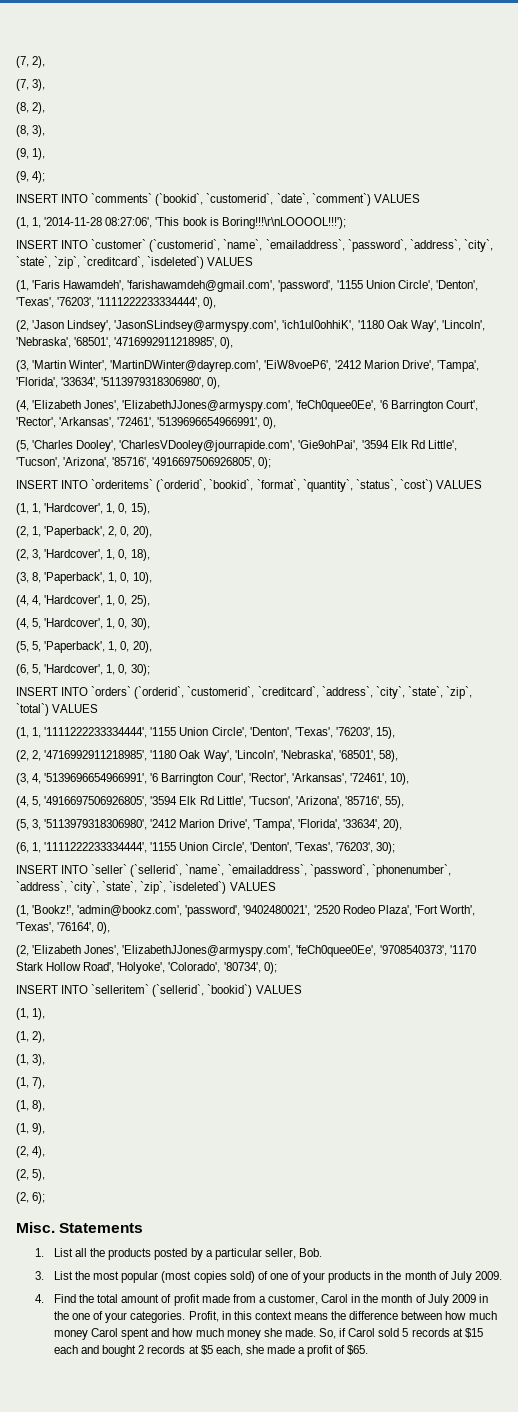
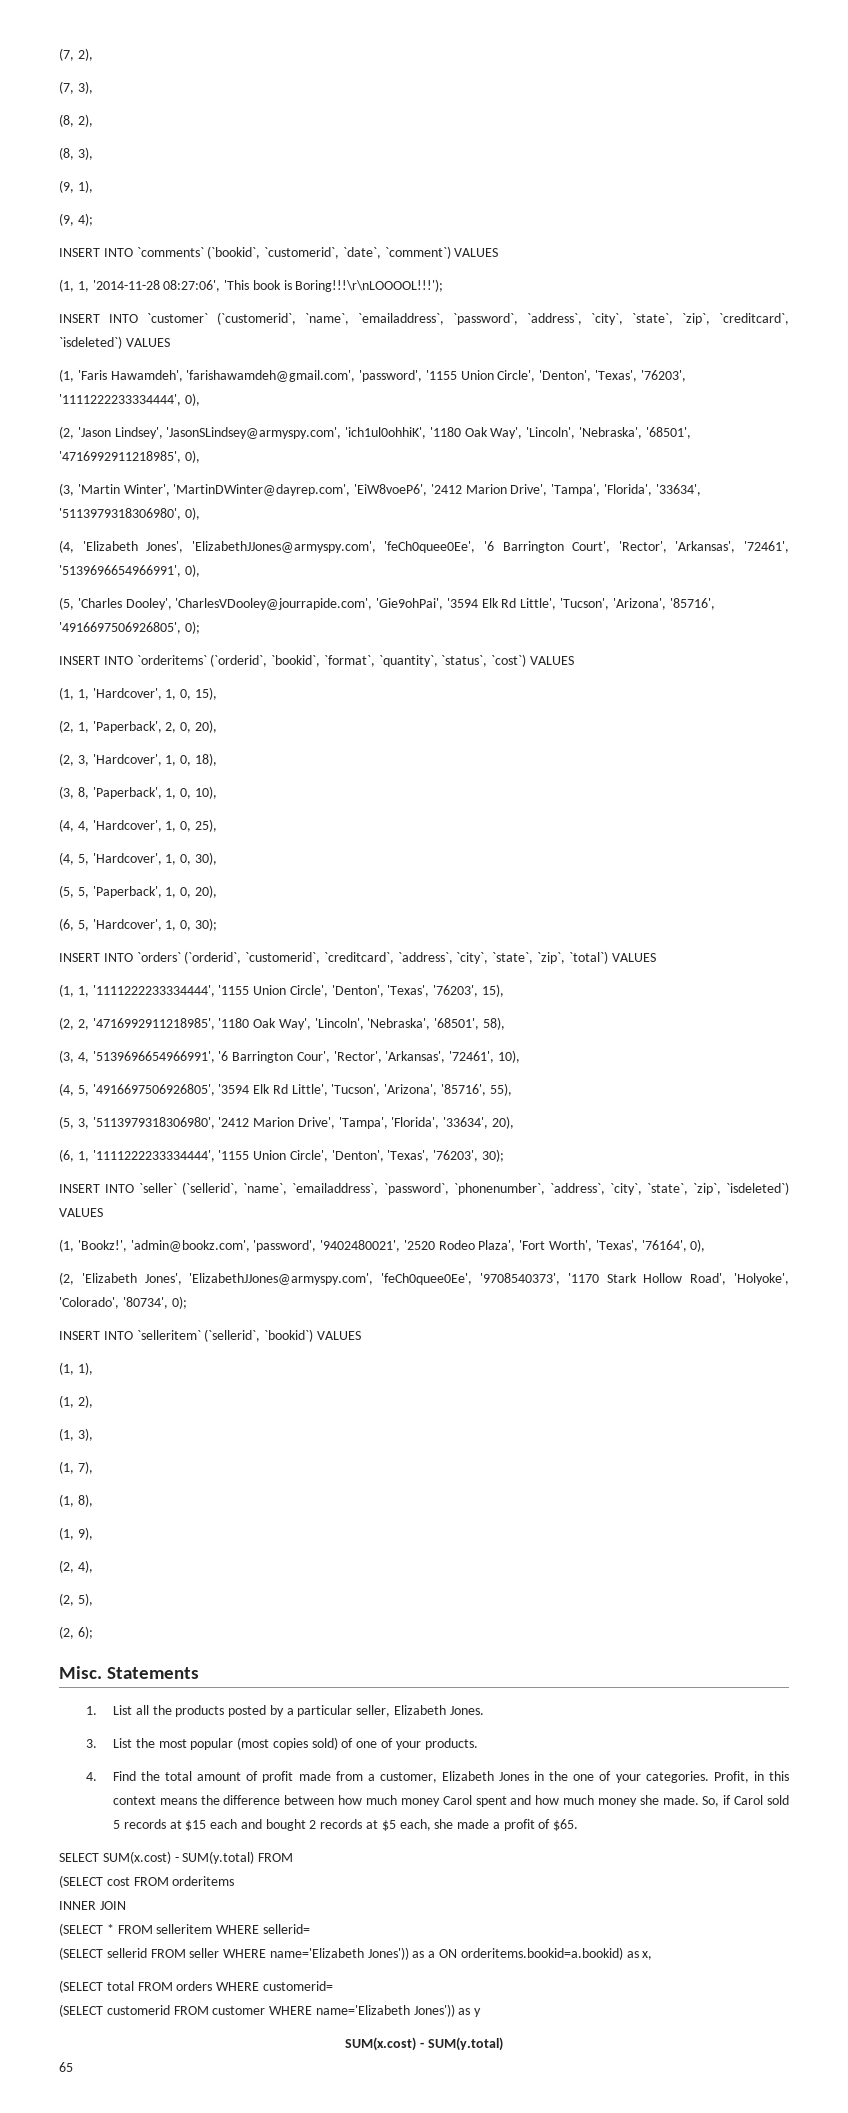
[298,1248,322,1257] Bob. -> [393,1705,484,1715] Elizabeth Jones.
[328,1271,502,1283] products in the month of July 2009. -> [424,1738,478,1750] products.
[321,1294,476,1306] Carol in the month of July 2009 -> [441,1771,530,1781] Elizabeth Jones
(369, 1350) none -> [59,1851,294,1864] [59,1875,235,1888] [59,1901,126,1910] [59,1923,310,1936] [59,1947,653,1960] [59,1980,333,1993] [59,2004,482,2017] [345,2037,503,2051] [59,2062,73,2072] // SELECT SUM(x.cost) - SUM(y.total) FROM // (SELECT cost FROM orderitems // INNER JOIN // (SELECT * FROM selleritem WHERE sellerid= // (SELECT sellerid FROM seller WHERE name='Elizabeth Jones')) as a ON orderitems.bookid=a.bookid) as x, // (SELECT total FROM orders WHERE customerid= // (SELECT customerid FROM customer WHERE name='Elizabeth Jones')) as y // SUM(x.cost) - SUM(y.total) // 65

